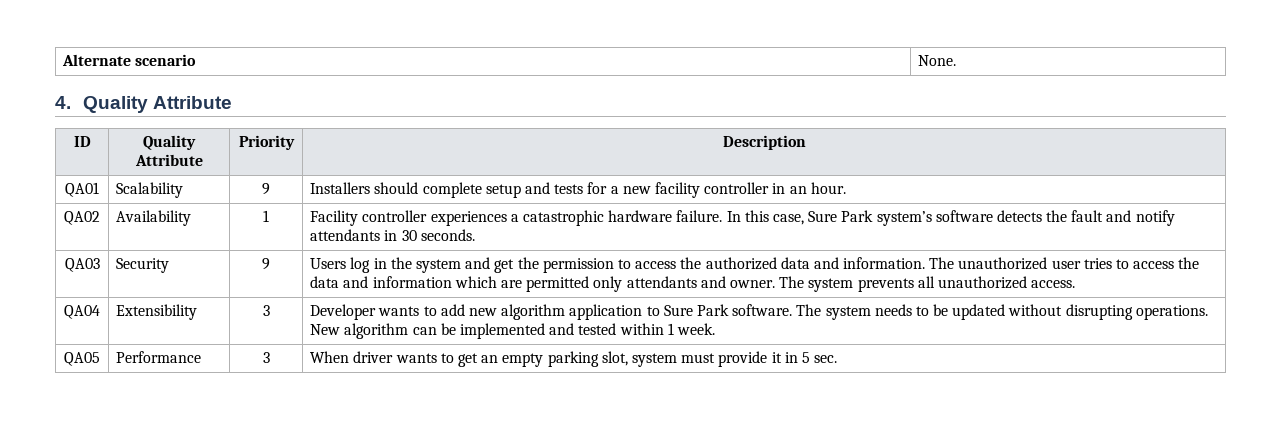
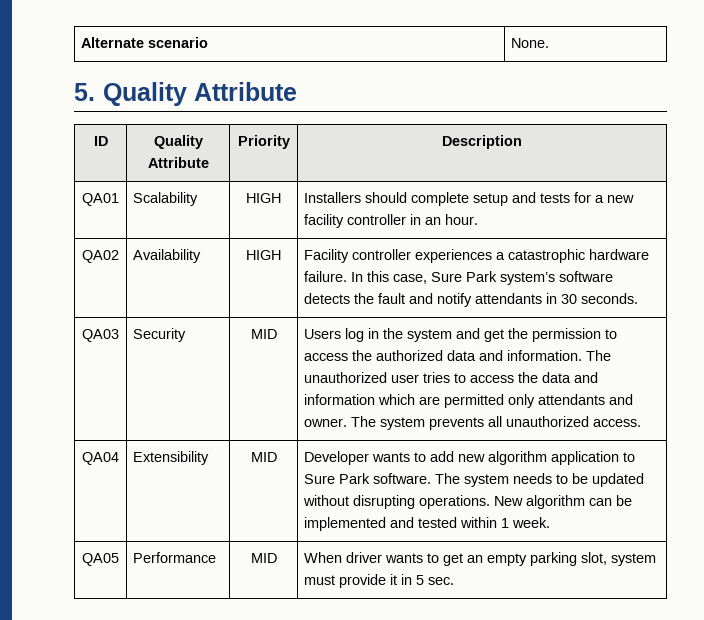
[55,96,71,109] 4. -> [74,83,95,101] 5.
[262,183,270,195] 9 -> [246,193,281,203] HIGH
[263,210,269,222] 1 -> [246,250,281,260] HIGH
[262,258,270,270] 9 -> [250,329,277,339] MID
[262,305,270,316] 3 -> [250,452,277,462] MID
[262,352,270,363] 3 -> [250,553,277,563] MID

